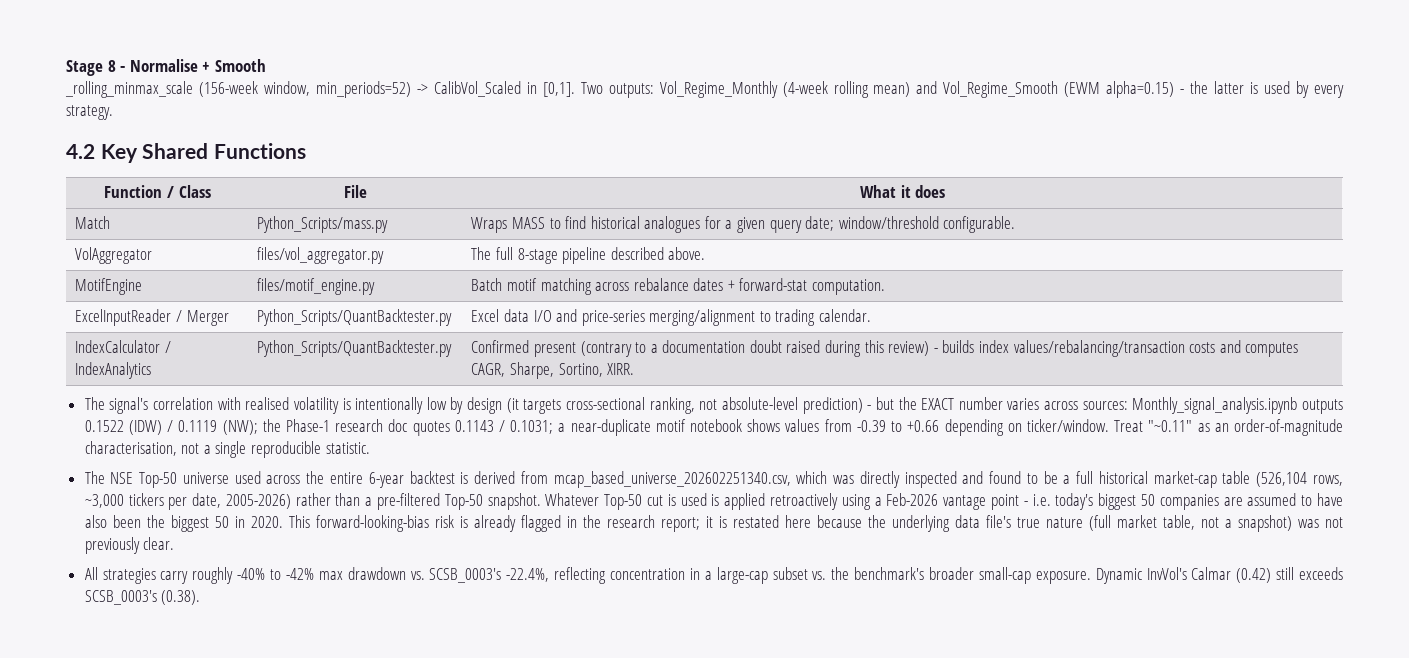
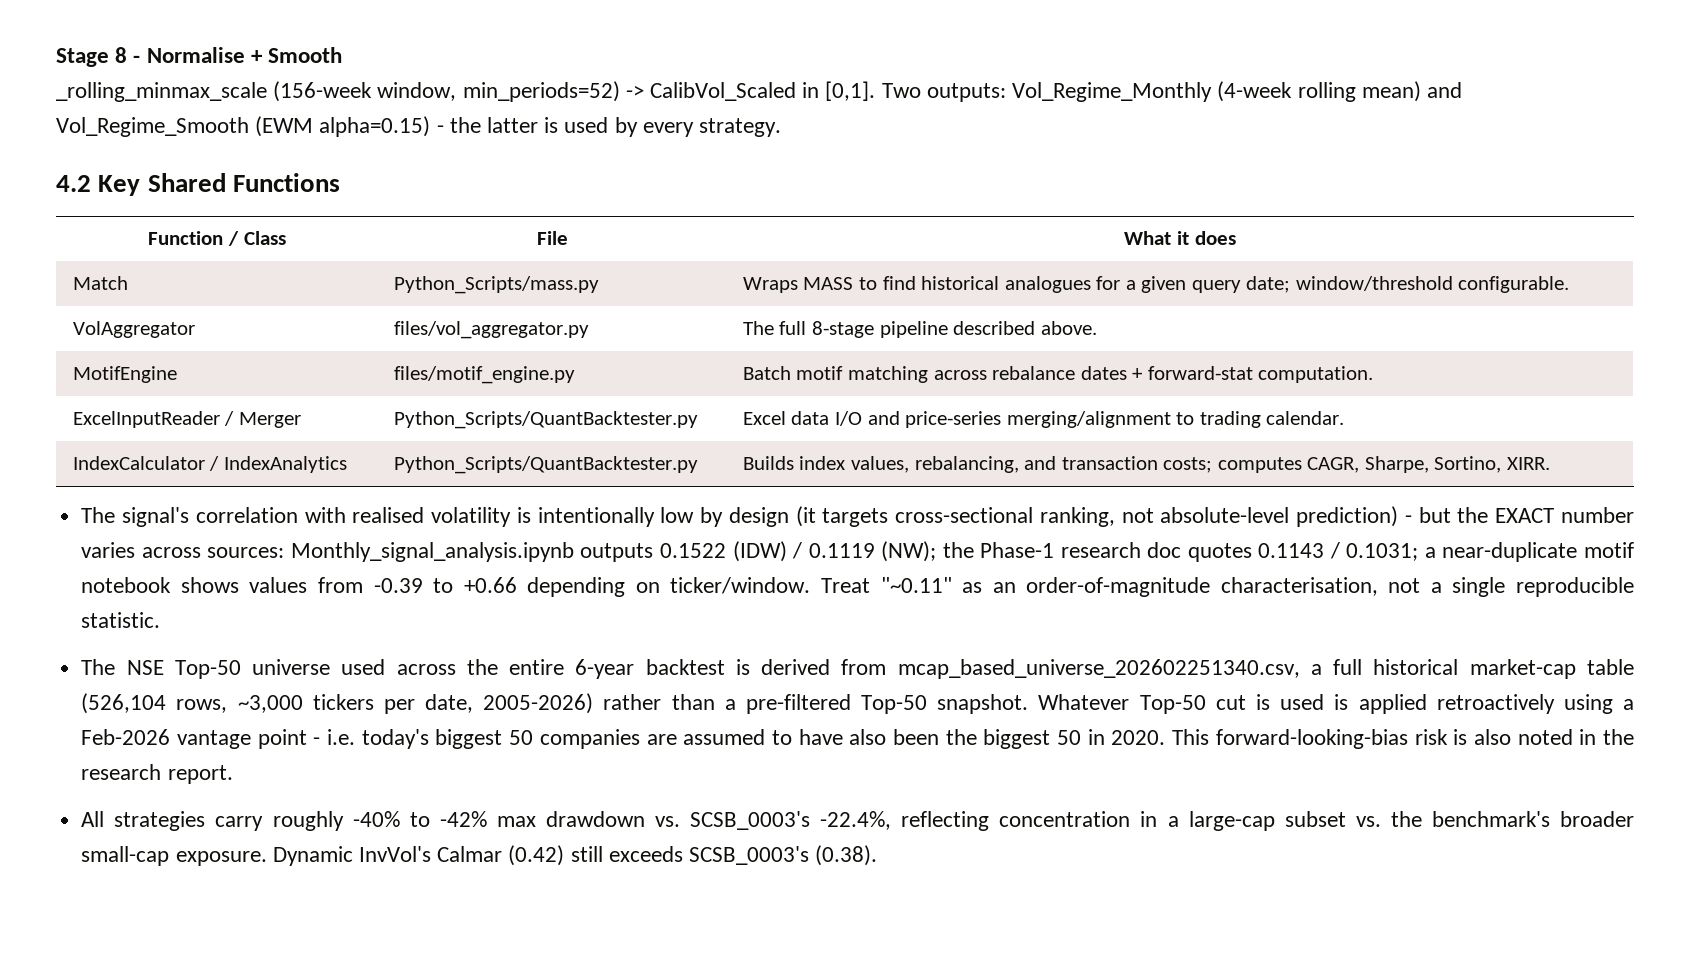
[471,340,1241,357] Confirmed present (contrary to a documentation doubt raised during this review) - builds index values/rebalancing/transaction costs and -> [742,456,1213,473] Builds index values, rebalancing, and transaction costs;
[796,471,1058,488] which was directly inspected and found to be -> (1300, 669) none
[473,515,561,532] already flagged -> [1473,729,1573,745] also noted
[660,515,1343,532] [84,537,175,554] report; it is restated here because the underlying data file's true nature (full market table, not a snapshot) was not previously clear. -> [167,765,233,784] report.

